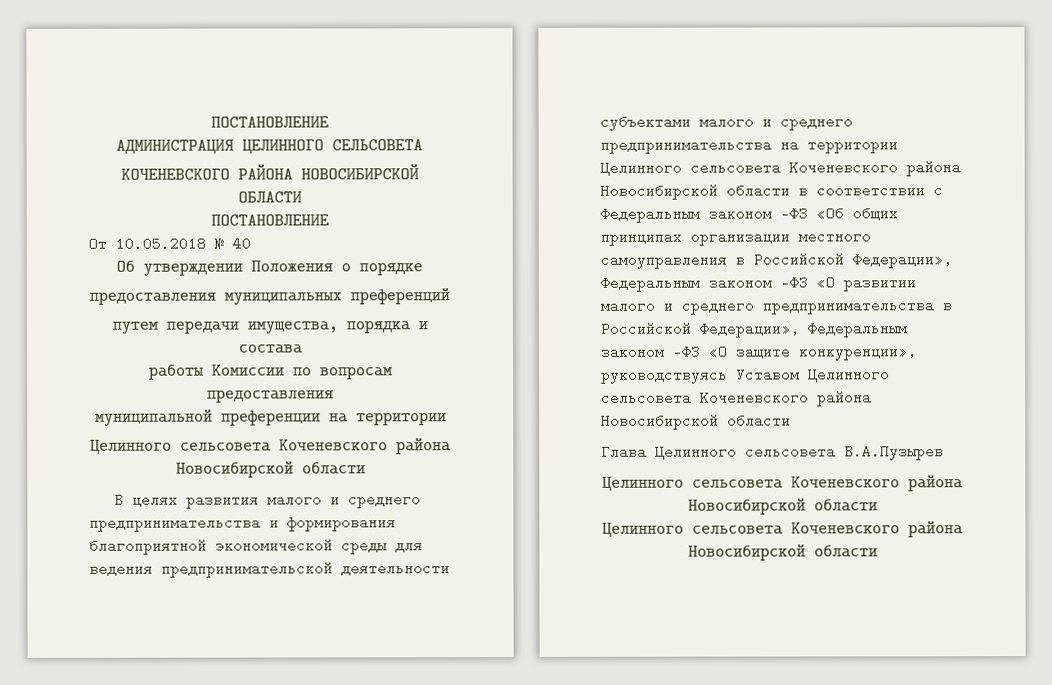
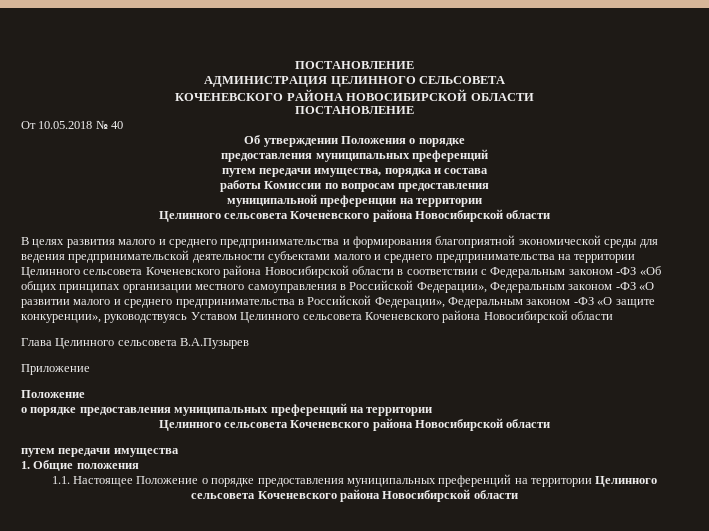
[602,475,963,492] [687,498,878,515] // Целинного сельсовета Коченевского района Новосибирской области // -> [21,364,90,375] [21,390,85,398] [21,403,433,416] [158,418,551,431] [21,448,179,457] [21,460,139,471] [51,474,592,487] // Приложение // Положение // о порядке предоставления муниципальных преференций на территории // Целинного сельсовета Коченевского района Новосибирской области // путем передачи имущества // 1. Общие положения // 1.1. Настоящее Положение о порядке предоставления муниципальных преференций на территории

